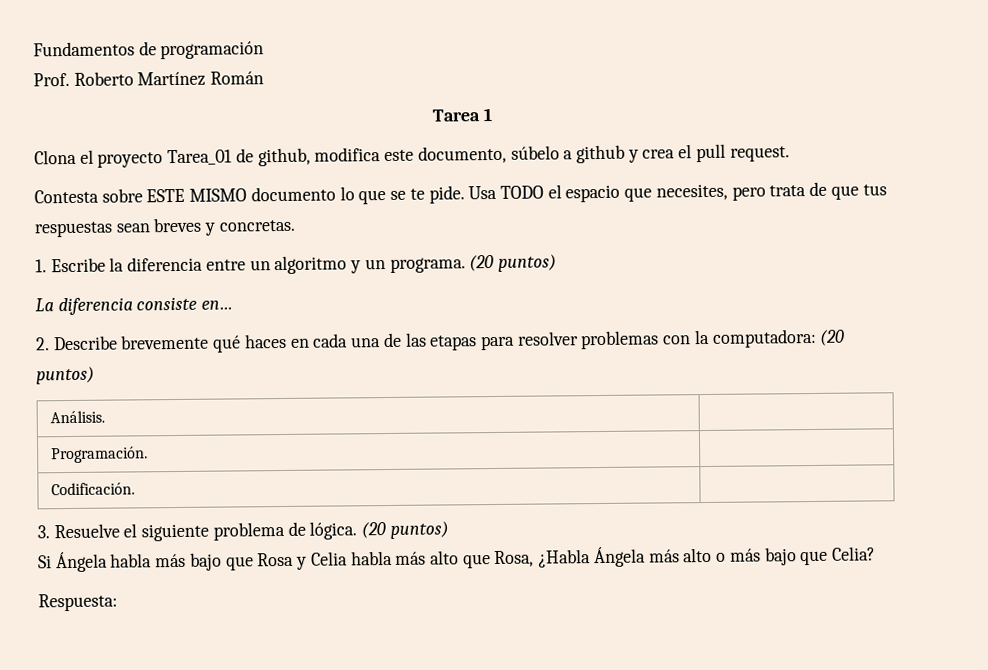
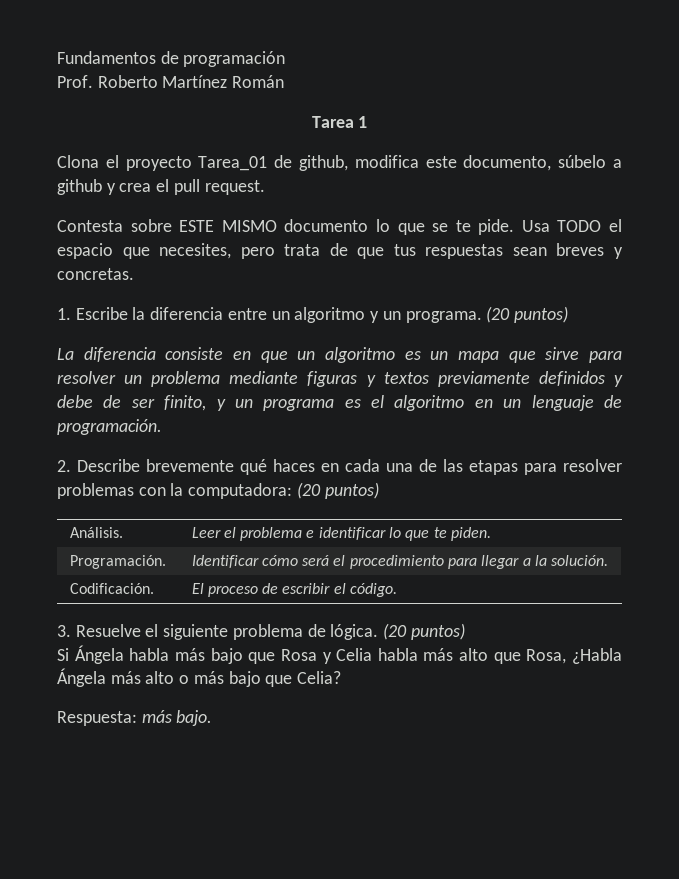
[201,300,234,310] en… -> [233,347,623,363] [57,371,623,387] [57,395,622,411] [57,419,162,435] en que un algoritmo es un mapa que sirve para resolver un problema mediante figuras y textos previamente definidos y debe de ser finito, y un programa es el algoritmo en un lenguaje de programación.
[50,446,148,464] [50,482,135,496] // Programación. | // Codificación. | -> [191,527,492,541] [69,555,166,569] [191,555,609,569] [69,583,154,594] [191,583,398,597] Leer el problema e identificar lo que te piden. // Programación. | Identificar cómo será el procedimiento para llegar a la solución. // Codificación. | El proceso de escribir el código.
(118, 602) none -> [141,710,213,726] más bajo.

